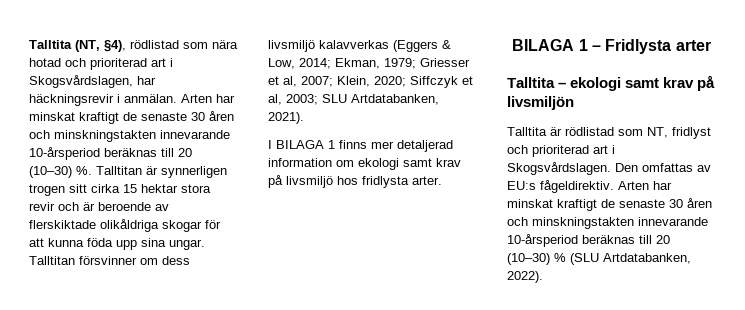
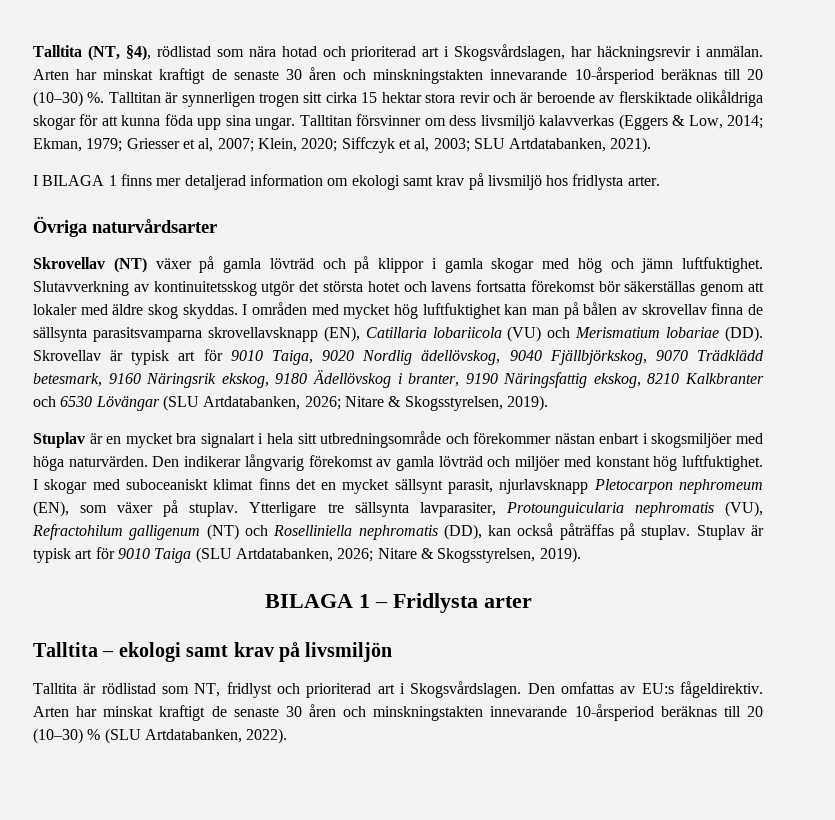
(442, 180) none -> [33,216,217,237] [33,256,763,273] [33,280,765,296] [33,302,763,319] [33,326,764,342] [33,349,764,365] [33,370,765,388] [33,395,548,411] [33,431,763,448] [33,454,763,471] [33,478,763,494] [33,500,764,517] [32,523,764,540] [33,547,581,563] // Övriga naturvårdsarter // Skrovellav (NT) växer på gamla lövträd och på klippor i gamla skogar med hög och jämn luftfuktighet. Slutavverkning av kontinuitetsskog utgör det största hotet och lavens fortsatta förekomst bör säkerställas genom att lokaler med äldre skog skyddas. I områden med mycket hög luftfuktighet kan man på bålen av skrovellav finna de sällsynta parasitsvamparna skrovellavsknapp (EN), Catillaria lobariicola (VU) och Merismatium lobariae (DD). Skrovellav är typisk art för 9010 Taiga, 9020 Nordlig ädellövskog, 9040 Fjällbjörkskog, 9070 Trädklädd betesmark, 9160 Näringsrik ekskog, 9180 Ädellövskog i branter, 9190 Näringsfattig ekskog, 8210 Kalkbranter och 6530 Lövängar (SLU Artdatabanken, 2026; Nitare & Skogsstyrelsen, 2019). // Stuplav är en mycket bra signalart i hela sitt utbredningsområde och förekommer nästan enbart i skogsmiljöer med höga naturvärden. Den indikerar långvarig förekomst av gamla lövträd och miljöer med konstant hög luftfuktighet. I skogar med suboceaniskt klimat finns det en mycket sällsynt parasit, njurlavsknapp Pletocarpon nephromeum (EN), som växer på stuplav. Ytterligare tre sällsynta lavparasiter, Protounguicularia nephromatis (VU), Refractohilum galligenum (NT) och Roselliniella nephromatis (DD), kan också påträffas på stuplav. Stuplav är typisk art för 9010 Taiga (SLU Artdatabanken, 2026; Nitare & Skogsstyrelsen, 2019).

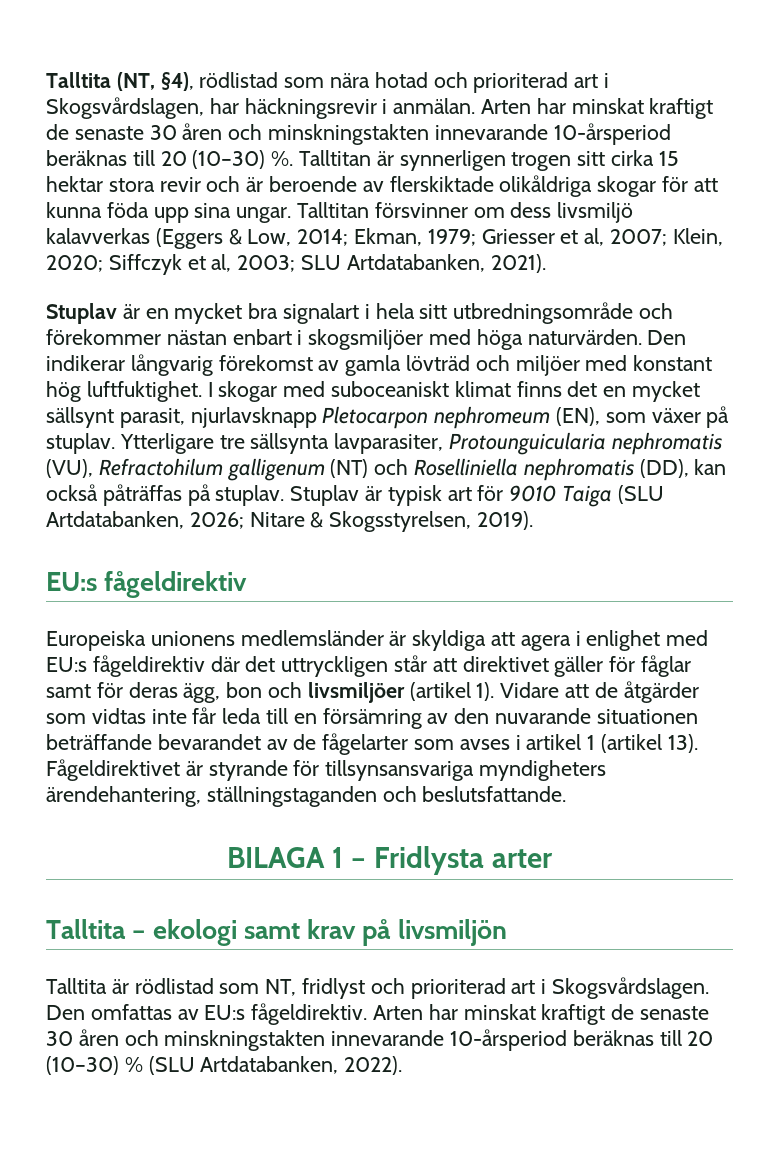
[33,173,660,190] [33,216,217,237] [33,256,763,273] [33,280,765,296] [33,302,763,319] [33,326,764,342] [33,349,764,365] [33,370,765,388] [33,395,548,411] // I BILAGA 1 finns mer detaljerad information om ekologi samt krav på livsmiljö hos fridlysta arter. // Övriga naturvårdsarter // Skrovellav (NT) växer på gamla lövträd och på klippor i gamla skogar med hög och jämn luftfuktighet. Slutavverkning av kontinuitetsskog utgör det största hotet och lavens fortsatta förekomst bör säkerställas genom att lokaler med äldre skog skyddas. I områden med mycket hög luftfuktighet kan man på bålen av skrovellav finna de sällsynta parasitsvamparna skrovellavsknapp (EN), Catillaria lobariicola (VU) och Merismatium lobariae (DD). Skrovellav är typisk art för 9010 Taiga, 9020 Nordlig ädellövskog, 9040 Fjällbjörkskog, 9070 Trädklädd betesmark, 9160 Näringsrik ekskog, 9180 Ädellövskog i branter, 9190 Näringsfattig ekskog, 8210 Kalkbranter och 6530 Lövängar (SLU Artdatabanken, 2026; Nitare & Skogsstyrelsen, 2019). -> (546, 263) none
(581, 555) none -> [46,571,248,598] [46,630,709,651] [46,655,692,677] [46,681,699,703] [46,707,698,729] [46,733,698,755] [46,759,607,781] [46,786,567,807] // EU:s fågeldirektiv // Europeiska unionens medlemsländer är skyldiga att agera i enlighet med EU:s fågeldirektiv där det uttryckligen står att direktivet gäller för fåglar samt för deras ägg, bon och livsmiljöer (artikel 1). Vidare att de åtgärder som vidtas inte får leda till en försämring av den nuvarande situationen beträffande bevarandet av de fågelarter som avses i artikel 1 (artikel 13). Fågeldirektivet är styrande för tillsynsansvariga myndigheters ärendehantering, ställningstaganden och beslutsfattande.

